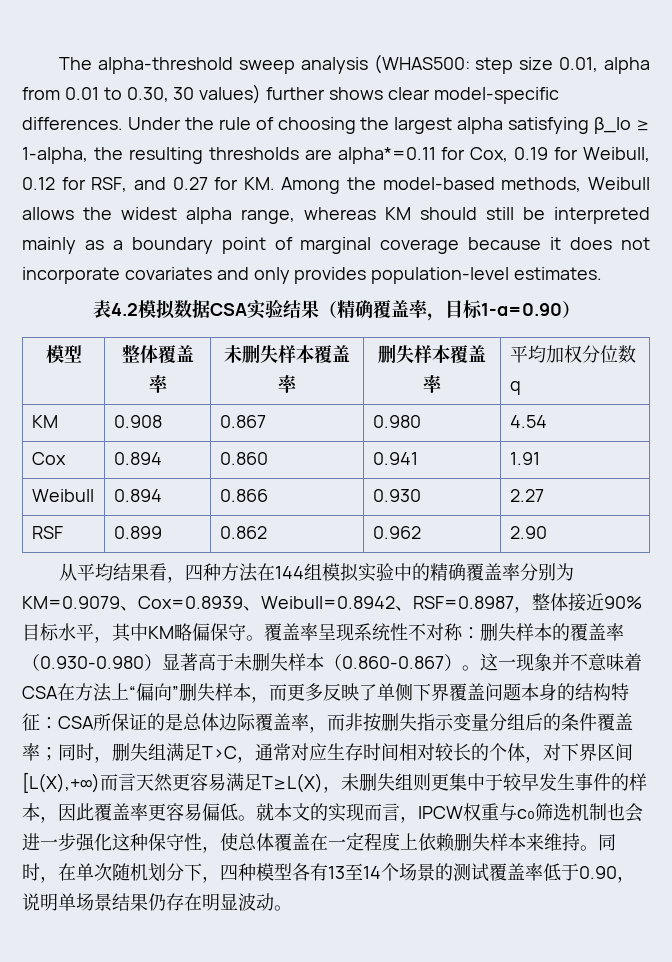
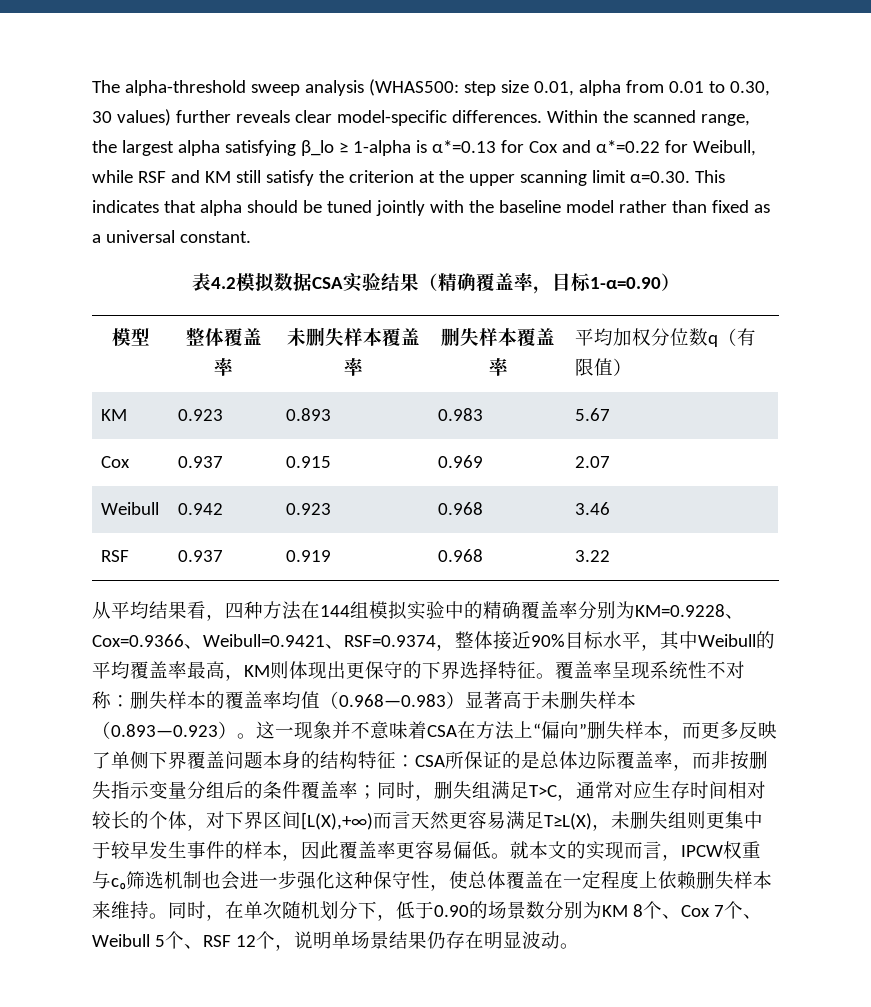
[329,87,384,100] shows -> [235,110,290,123] reveals
[127,117,356,134] Under the rule of choosing -> [546,110,750,126] Within the scanned range,
[22,147,650,164] [22,177,650,194] [22,207,650,224] [22,237,650,254] [22,267,603,284] 1-alpha, the resulting thresholds are alpha*=0.11 for Cox, 0.19 for Weibull, 0.12 for RSF, and 0.27 for KM. Among the model-based methods, Weibull allows the widest alpha range, whereas KM should still be interpreted mainly as a boundary point of marginal coverage because it does not incorporate covariates and only provides population-level estimates. -> [352,140,756,156] [92,170,725,186] [92,200,770,216] [92,230,251,243] 1-alpha is α*=0.13 for Cox and α*=0.22 for Weibull, while RSF and KM still satisfy the criterion at the upper scanning limit α=0.30. This indicates that alpha should be tuned jointly with the baseline model rather than fixed as a universal constant.
(521, 388) none -> [718,328,757,346] [575,358,633,376] （有限值）
[113,415,162,428] [219,415,266,428] [372,415,421,428] [509,415,547,428] [31,452,66,465] [113,452,162,465] [219,452,268,465] [372,452,418,465] [509,452,540,465] [31,489,94,502] [113,489,162,502] [219,489,268,502] [372,489,421,502] [509,489,544,502] [31,526,63,539] [113,526,162,539] [219,526,267,539] [372,526,421,539] [509,526,547,539] 0.908 | 0.867 | 0.980 | 4.54 // Cox | 0.894 | 0.860 | 0.941 | 1.91 // Weibull | 0.894 | 0.866 | 0.930 | 2.27 // RSF | 0.899 | 0.862 | 0.962 | 2.90 -> [178,409,224,421] [286,408,332,421] [438,408,484,421] [575,408,611,421] [101,456,131,468] [178,456,224,468] [286,456,332,468] [438,455,484,468] [575,456,611,468] [101,502,160,515] [178,503,224,515] [286,503,332,515] [438,502,484,515] [575,502,611,515] [101,550,130,562] [178,550,224,562] [286,550,332,562] [438,549,484,562] [575,550,611,562] 0.923 | 0.893 | 0.983 | 5.67 // Cox | 0.937 | 0.915 | 0.969 | 2.07 // Weibull | 0.942 | 0.923 | 0.968 | 3.46 // RSF | 0.937 | 0.919 | 0.968 | 3.22
[22,596,514,611] KM=0.9079、Cox=0.8939、Weibull=0.8942、RSF=0.8987 -> [635,604,744,619] [92,634,436,649] KM=0.9228、Cox=0.9366、Weibull=0.9421、RSF=0.9374
[148,623,246,641] KM略偏保守 -> [698,631,775,649] [92,660,536,681] Weibull的平均覆盖率最高，KM则体现出更保守的下界选择特征
[22,654,144,671] （0.930-0.980 -> [282,691,446,709] 均值（0.968—0.983
[342,656,444,669] 0.860-0.867 -> [111,724,218,737] 0.893—0.923
[220,863,617,882] 四种模型各有13至14个场景的测试覆盖率低于0.90 -> [396,901,762,919] [92,931,275,949] 低于0.90的场景数分别为KM 8个、Cox 7个、Weibull 5个、RSF 12个

